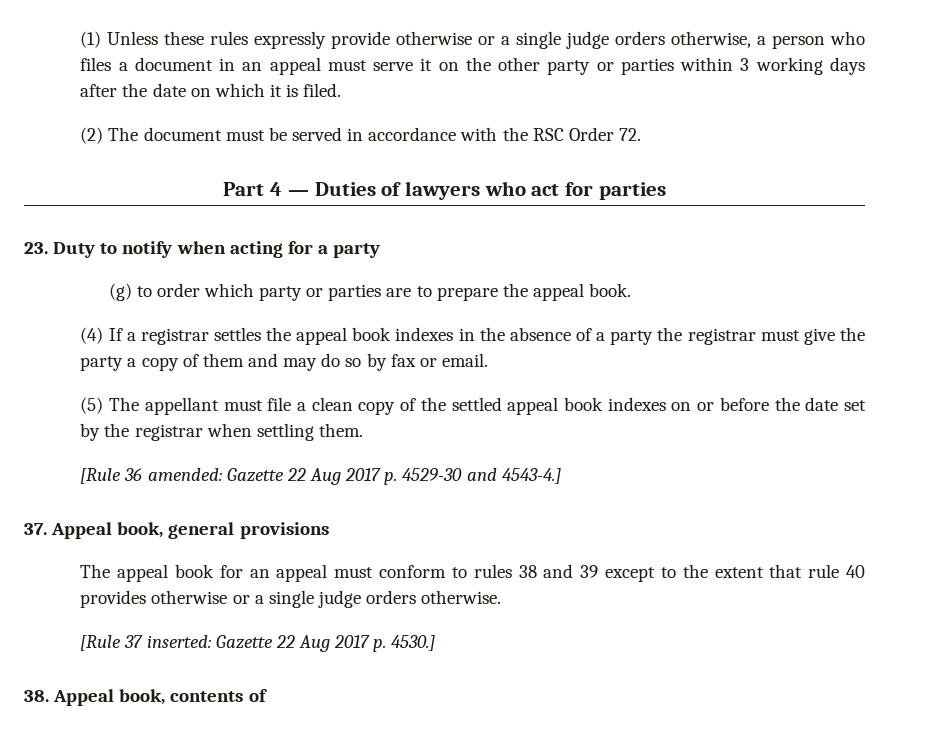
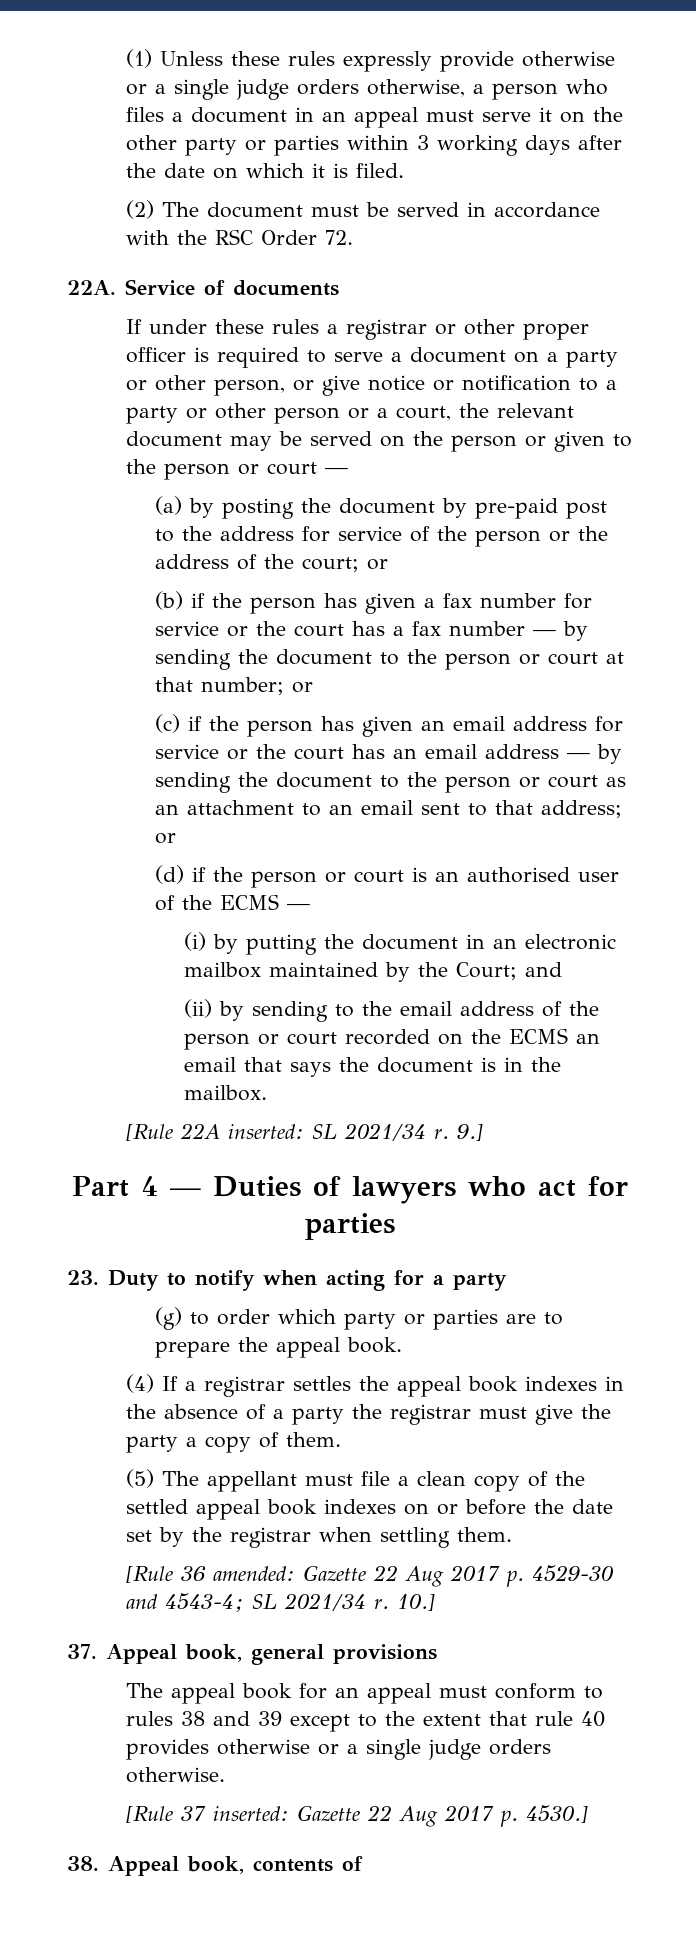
(641, 134) none -> [67,279,339,296] [125,319,589,340] [125,347,618,368] [125,375,617,396] [125,403,574,424] [125,431,632,452] [125,459,348,480] [154,496,607,519] [154,526,608,547] [154,554,388,572] [154,591,592,614] [154,621,588,641] [154,649,624,670] [154,677,313,695] [154,714,623,737] [154,744,622,764] [154,772,626,793] [154,800,622,818] [154,833,176,844] [154,865,619,888] [154,894,310,911] [184,932,617,955] [184,962,563,982] [184,999,600,1022] [184,1028,601,1050] [184,1057,562,1077] [184,1085,268,1101] [125,1123,483,1141] // 22A. Service of documents // If under these rules a registrar or other proper officer is required to serve a document on a party or other person, or give notice or notification to a party or other person or a court, the relevant document may be served on the person or given to the person or court — // (a) by posting the document by pre-paid post to the address for service of the person or the address of the court; or // (b) if the person has given a fax number for service or the court has a fax number — by sending the document to the person or court at that number; or // (c) if the person has given an email address for service or the court has an email address — by sending the document to the person or court as an attachment to an email sent to that address; or // (d) if the person or court is an authorised user of the ECMS — // (i) by putting the document in an electronic mailbox maintained by the Court; and // (ii) by sending to the email address of the person or court recorded on the ECMS an email that says the document is in the mailbox. // [Rule 22A inserted: SL 2021/34 r. 9.]
[202,353,488,371] them and may do so by fax or email. -> [285,1432,341,1447] them.
[501,468,561,484] 4543-4.] -> [164,1593,435,1612] 4543-4; SL 2021/34 r. 10.]

